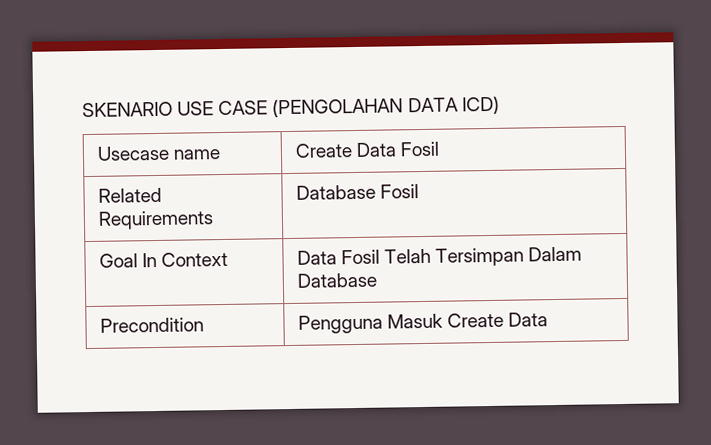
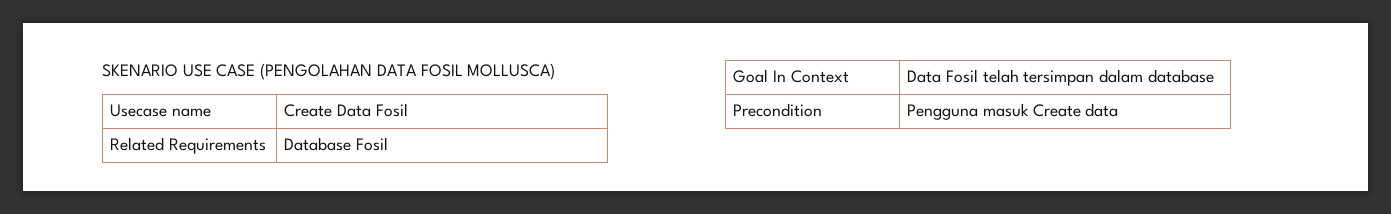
[461,95,500,115] ICD) -> [420,63,556,80] FOSIL MOLLUSCA)
[383,246,583,267] [296,272,377,288] Telah Tersimpan Dalam Database -> [982,69,1214,86] telah tersimpan dalam database
[386,312,549,329] Masuk Create Data -> [982,103,1119,117] masuk Create data

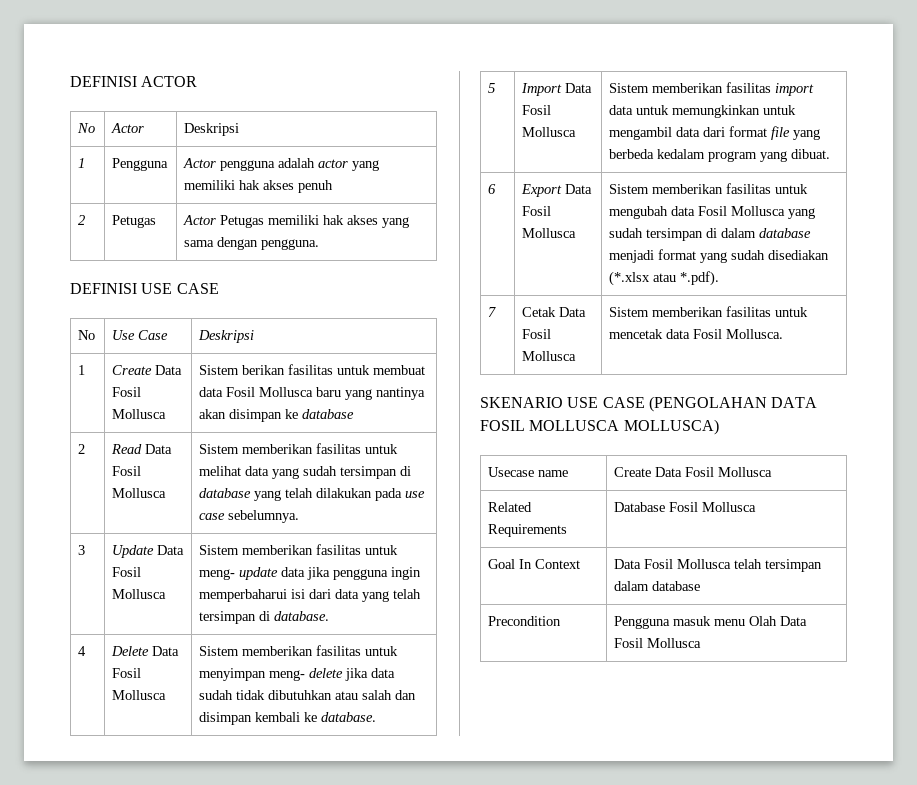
(102, 70) none -> [70,76,198,87] [77,123,96,133] [111,123,145,133] [184,123,240,136] [78,158,86,168] [112,158,169,171] [183,158,380,171] [184,180,334,193] [78,215,86,225] [112,215,157,228] [183,215,410,228] [184,237,320,250] [70,283,219,294] [78,330,96,340] [112,330,169,340] [198,330,255,343] [78,365,86,375] [112,365,183,375] [112,387,142,397] [112,409,167,419] [199,364,426,375] [199,387,426,400] [199,409,355,422] [78,444,86,454] [111,444,173,454] [112,466,142,476] [112,488,167,498] [199,443,399,454] [199,466,412,479] [199,488,426,501] [199,510,300,523] [78,545,86,555] [112,545,185,558] [112,567,142,577] [112,589,167,599] [199,544,399,555] [199,567,422,580] [199,589,422,602] [199,611,330,624] [78,646,87,656] [111,646,180,656] [112,668,142,678] [112,690,167,700] [199,645,399,656] [199,668,396,681] [199,690,417,700] [199,712,377,725] [488,83,496,93] [521,83,593,96] [522,105,552,115] [522,127,577,137] [609,82,815,96] [609,105,797,118] [609,126,821,140] [609,149,831,162] [488,184,497,194] [521,184,593,197] [522,206,552,216] [522,228,577,238] [609,183,809,194] [609,206,816,219] [609,228,812,241] [609,249,830,263] [609,271,720,286] [488,307,497,317] [522,307,587,317] [522,329,552,339] [522,351,577,361] [609,306,809,317] [609,329,784,339] DEFINISI ACTOR // No | Actor | Deskripsi // 1 | Pengguna | Actor pengguna adalah actor yang memiliki hak akses penuh // 2 | Petugas | Actor Petugas memiliki hak akses yang sama dengan pengguna. // DEFINISI USE CASE // No | Use Case | Deskripsi // 1 | Create Data Fosil Mollusca | Sistem berikan fasilitas untuk membuat data Fosil Mollusca baru yang nantinya akan disimpan ke database // 2 | Read Data Fosil Mollusca | Sistem memberikan fasilitas untuk melihat data yang sudah tersimpan di database yang telah dilakukan pada use case sebelumnya. // 3 | Update Data Fosil Mollusca | Sistem memberikan fasilitas untuk meng- update data jika pengguna ingin memperbaharui isi dari data yang telah tersimpan di database. // 4 | Delete Data Fosil Mollusca | Sistem memberikan fasilitas untuk menyimpan meng- delete jika data sudah tidak dibutuhkan atau salah dan disimpan kembali ke database. // 5 | Import Data Fosil Mollusca | Sistem memberikan fasilitas import data untuk memungkinkan untuk mengambil data dari format file yang berbeda kedalam program yang dibuat. // 6 | Export Data Fosil Mollusca | Sistem memberikan fasilitas untuk mengubah data Fosil Mollusca yang sudah tersimpan di dalam database menjadi format yang sudah disediakan (*.xlsx atau *.pdf). // 7 | Cetak Data Fosil Mollusca | Sistem memberikan fasilitas untuk mencetak data Fosil Mollusca. //
(463, 70) none -> [529,420,620,431] MOLLUSCA
(408, 110) none -> [718,467,773,477] Mollusca
(388, 144) none -> [702,502,757,512] Mollusca
(978, 76) none -> [677,559,732,569] Mollusca
[1032,103,1119,117] Create data -> [714,616,808,626] [614,638,702,648] menu Olah Data Fosil Mollusca

